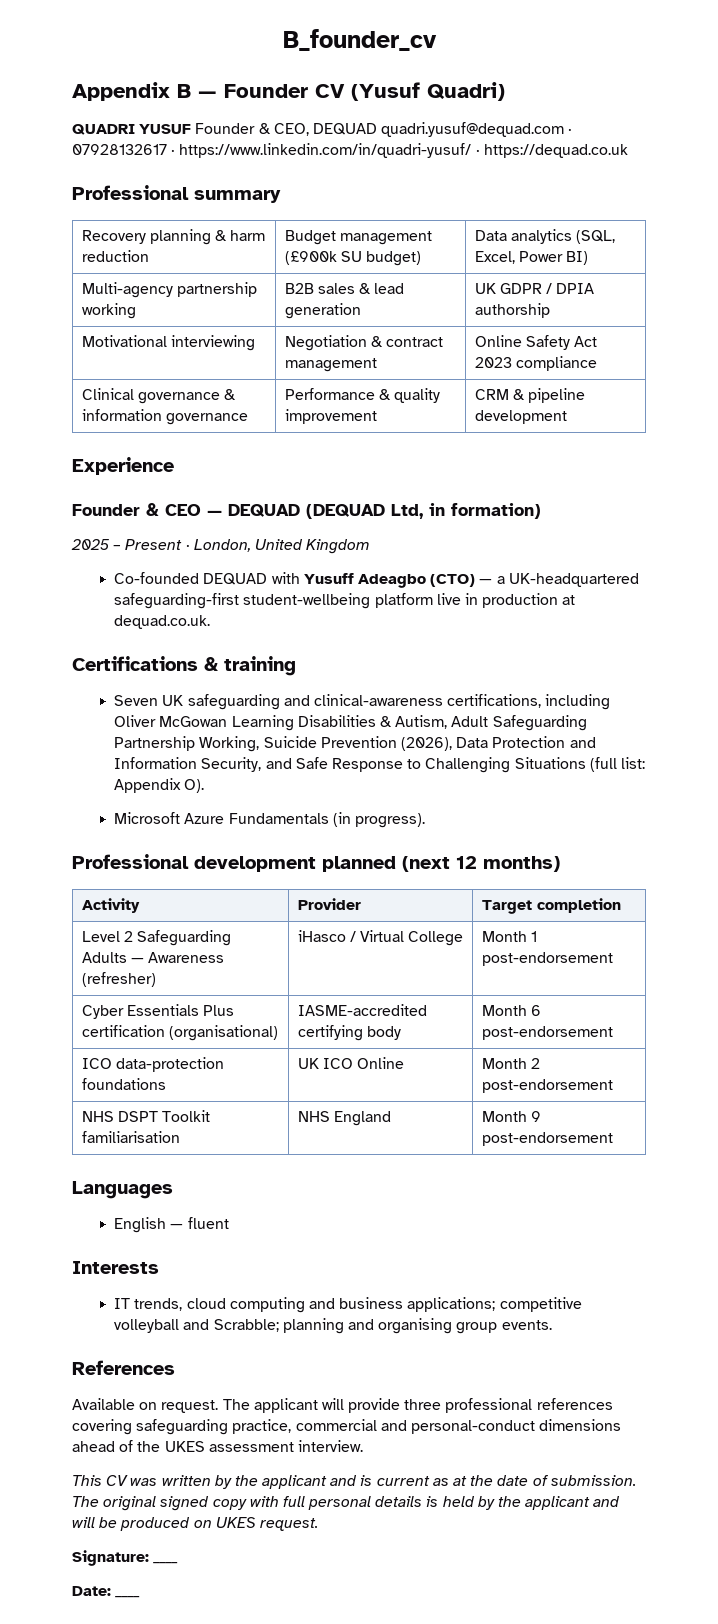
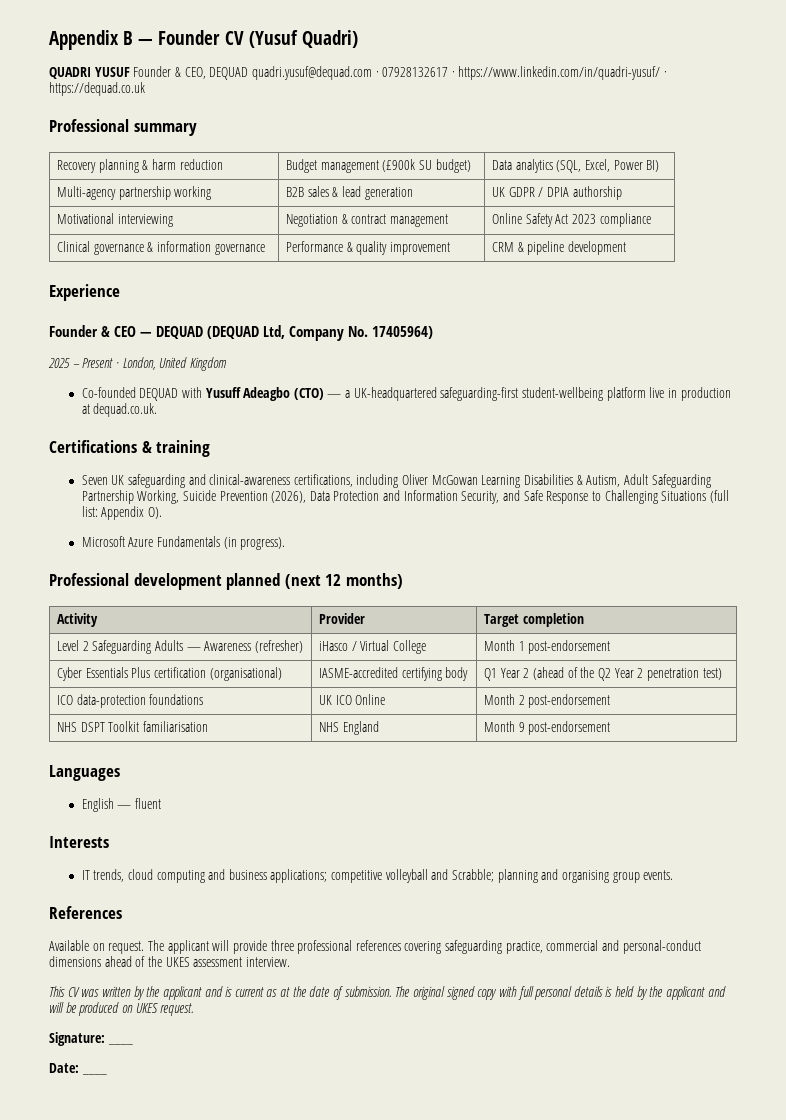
[282,29,437,51] B_founder_cv // -> (49, 40) none
[429,503,541,519] in formation) -> [289,326,434,341] Company No. 17405964)
[481,1005,541,1016] [481,1026,613,1040] Month 6 post-endorsement -> [484,667,722,681] Q1 Year 2 (ahead of the Q2 Year 2 penetration test)

